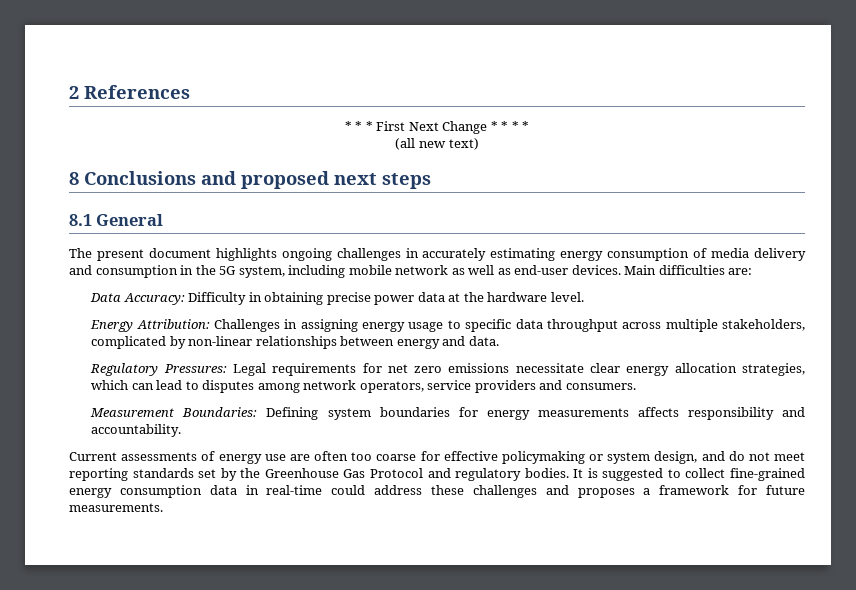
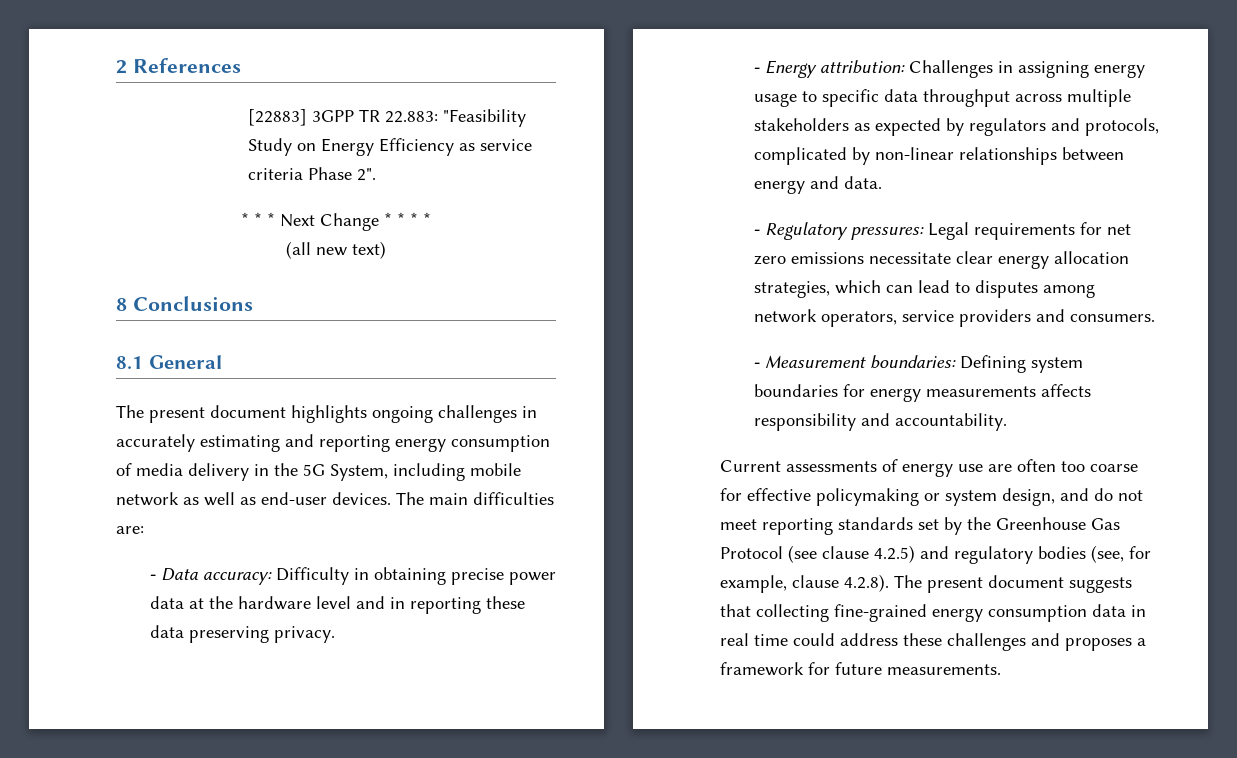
[344,121,406,131] // * * * First -> [248,109,526,127] [248,138,532,156] [248,167,376,181] [241,212,275,226] // [22883] 3GPP TR 22.883: "Feasibility Study on Energy Efficiency as service criteria Phase 2". // * * *
[201,171,431,189] and proposed next steps -> (253, 303) none
(556, 254) none -> [285,434,390,452] and reporting
[69,265,178,278] and consumption -> (249, 472) none
[238,266,285,278] system, -> [330,464,388,481] System,
[624,265,657,275] Main -> [396,492,468,505] The main
[90,293,185,305] Data Accuracy: -> [149,568,272,585] - Data accuracy:
[550,292,584,302] [90,319,210,332] level. // Energy Attribution: -> [315,596,525,614] [149,625,335,643] [753,60,905,78] level and in reporting these data preserving privacy. // - Energy attribution:
[722,319,806,331] stakeholders, -> [753,118,1159,136] stakeholders as expected by regulators and protocols,
[90,363,227,376] Regulatory Pressures: -> [753,222,924,240] - Regulatory pressures:
[90,407,258,417] Measurement Boundaries: -> [753,355,956,369] - Measurement boundaries:
[427,468,726,481] and regulatory bodies. It is suggested to collect -> [788,545,1151,564] [720,574,1132,593] [720,604,829,622] (see clause 4.2.5) and regulatory bodies (see, for example, clause 4.2.8). The present document suggests that collecting
[266,485,323,495] real-time -> [720,633,788,646] real time

